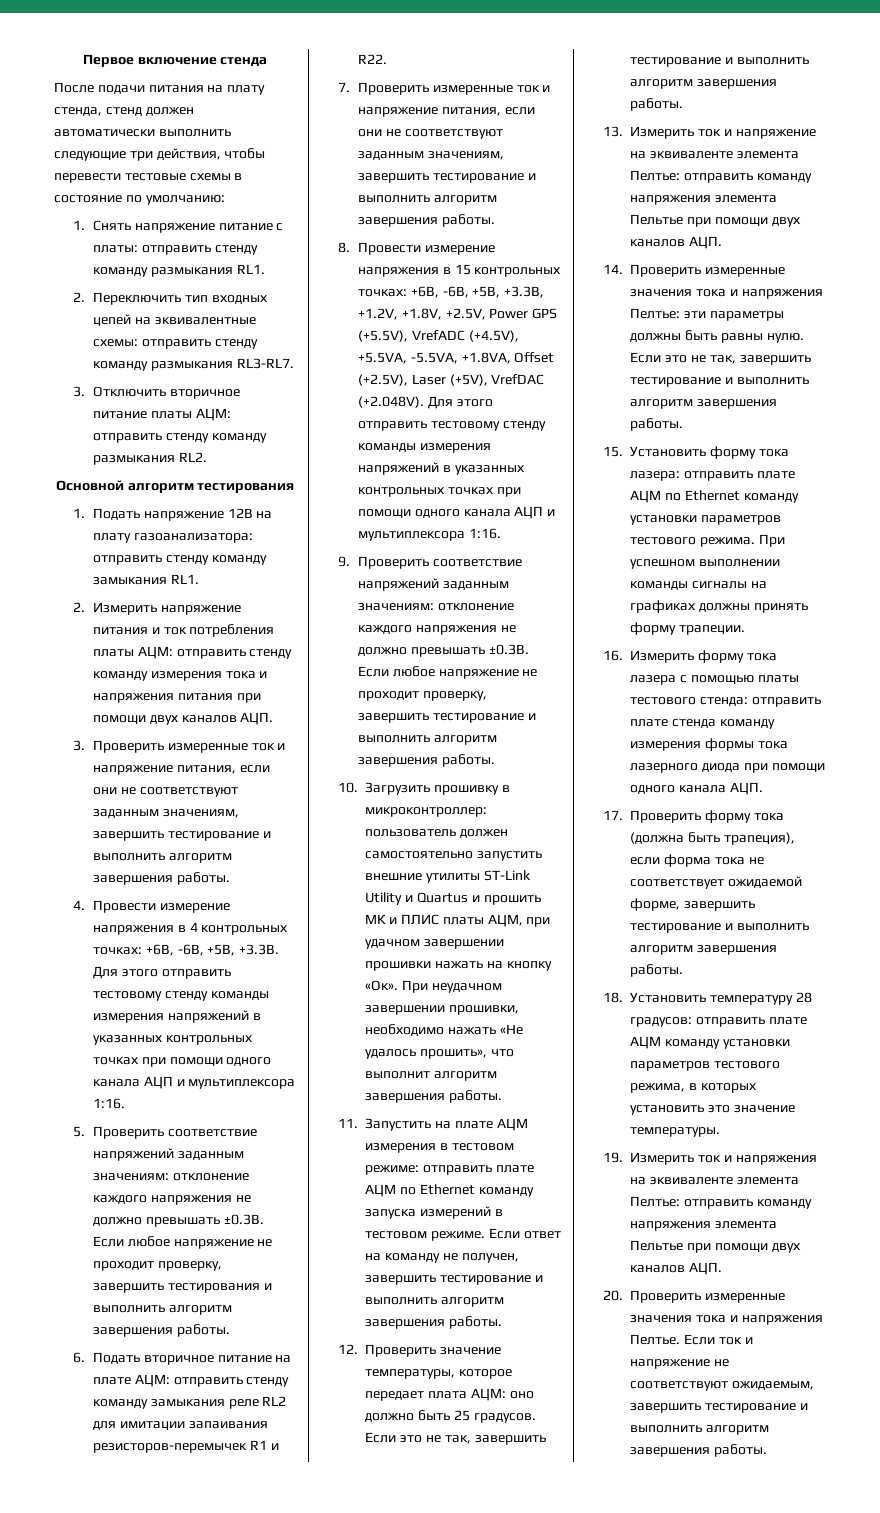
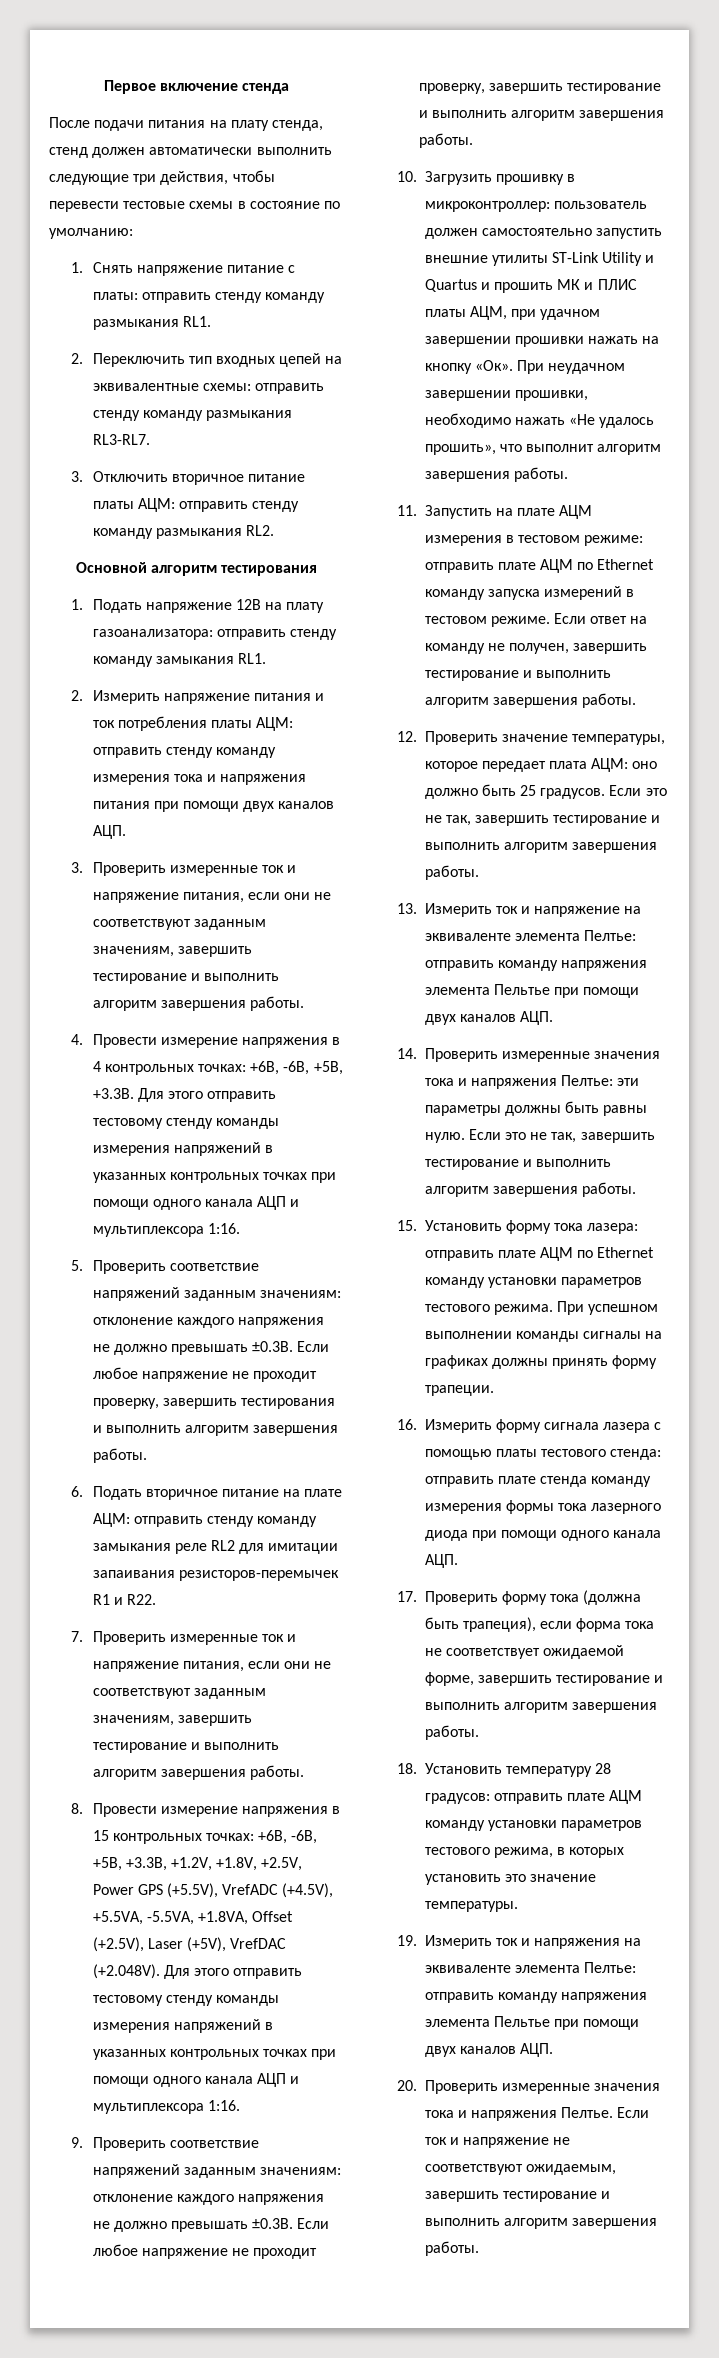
[747,653,778,661] тока -> [543,1422,599,1430] сигнала

